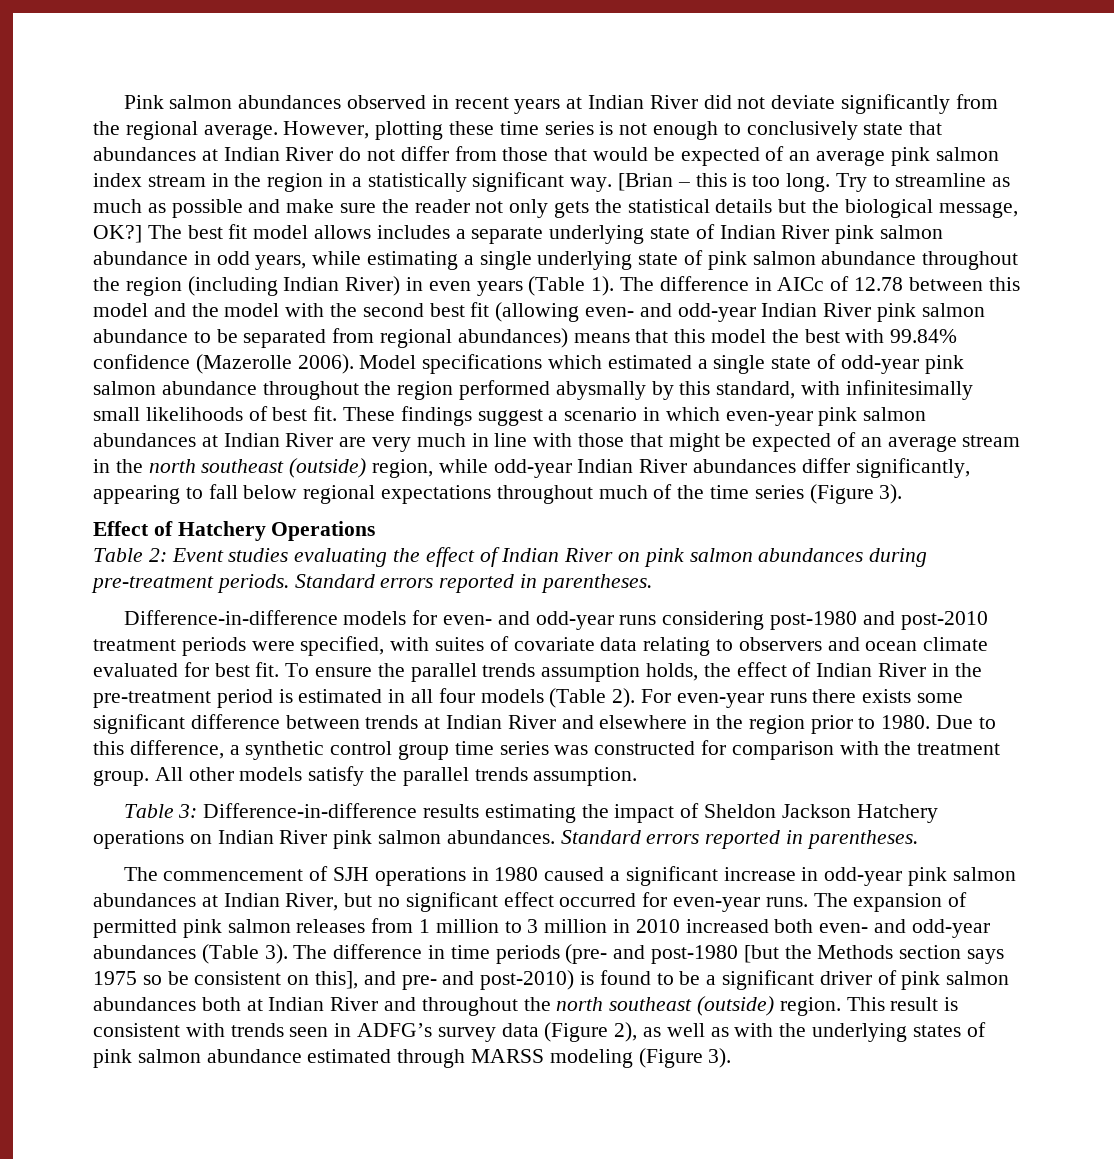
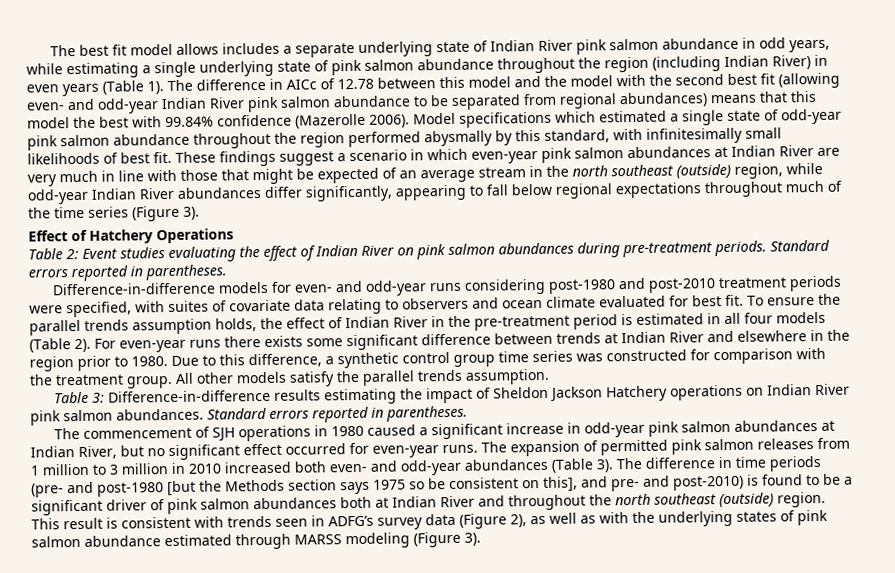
[123,94,998,114] [93,121,943,140] [93,146,999,166] [93,172,1011,192] [93,199,1018,218] [93,225,142,243] Pink salmon abundances observed in recent years at Indian River did not deviate significantly from the regional average. However, plotting these time series is not enough to conclusively state that abundances at Indian River do not differ from those that would be expected of an average pink salmon index stream in the region in a statistically significant way. [Brian – this is too long. Try to streamline as much as possible and make sure the reader not only gets the statistical details but the biological message, OK?] -> (50, 51) none

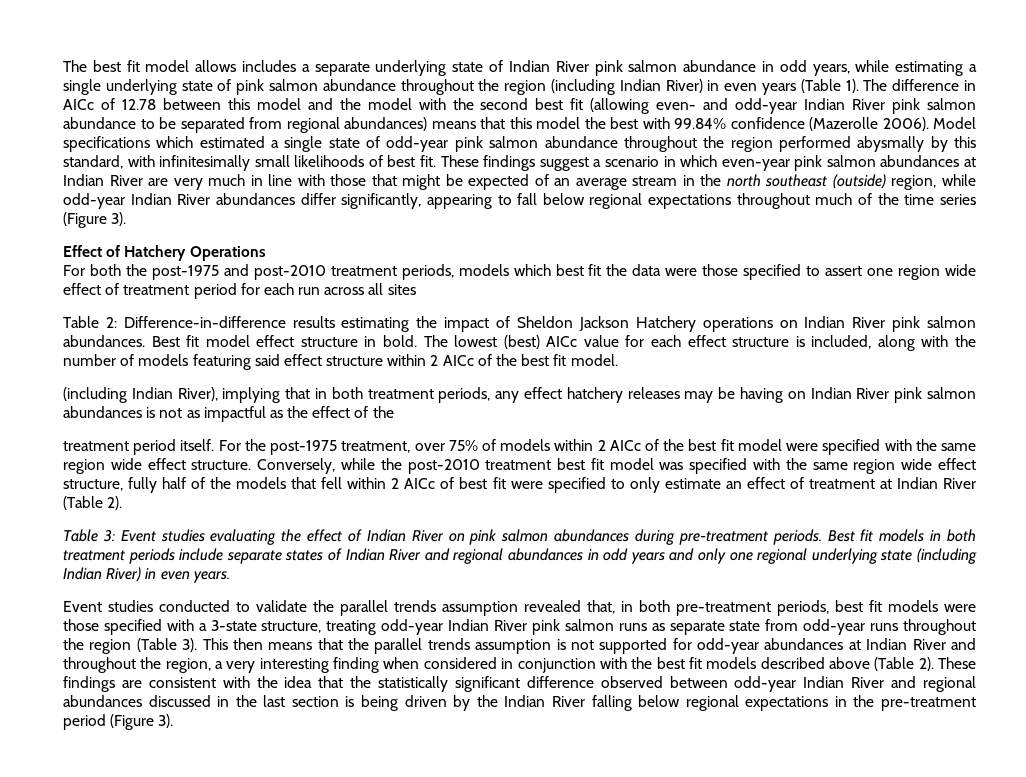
[28,239,830,263] [28,264,227,282] [52,275,843,296] [29,293,841,318] [29,311,826,336] [29,329,850,353] [29,347,826,372] [29,368,550,389] [54,391,106,404] Table 2: Event studies evaluating the effect of Indian River on pink salmon abundances during pre-treatment periods. Standard errors reported in parentheses. // Difference-in-difference models for even- and odd-year runs considering post-1980 and post-2010 treatment periods were specified, with suites of covariate data relating to observers and ocean climate evaluated for best fit. To ensure the parallel trends assumption holds, the effect of Indian River in the pre-treatment period is estimated in all four models (Table 2). For even-year runs there exists some significant difference between trends at Indian River and elsewhere in the region prior to 1980. Due to this difference, a synthetic control group time series was constructed for comparison with the treatment group. All other models satisfy the parallel trends assumption. // Table 3: -> [63,264,977,280] [63,283,416,299] [63,316,117,328] For both the post-1975 and post-2010 treatment periods, models which best fit the data were those specified to assert one region wide effect of treatment period for each run across all sites // Table 2:
[207,405,468,423] [54,419,836,442] [30,437,850,461] [30,455,822,476] [31,473,853,498] [31,496,372,516] Standard errors reported in parentheses. // The commencement of SJH operations in 1980 caused a significant increase in odd-year pink salmon abundances at Indian River, but no significant effect occurred for even-year runs. The expansion of permitted pink salmon releases from 1 million to 3 million in 2010 increased both even- and odd-year abundances (Table 3). The difference in time periods (pre- and post-1980 [but the Methods section says 1975 so be consistent on this], and pre- and post-2010) is found to be a significant driver of pink salmon abundances both -> [151,335,976,351] [63,354,618,370] [63,387,976,403] [63,406,394,422] [63,439,977,455] [63,458,976,474] [63,477,976,493] [63,496,123,510] [63,529,977,545] [63,548,978,564] [63,567,230,583] [63,600,976,616] [63,619,977,635] [63,638,844,654] Best fit model effect structure in bold. The lowest (best) AICc value for each effect structure is included, along with the number of models featuring said effect structure within 2 AICc of the best fit model. // (including Indian River), implying that in both treatment periods, any effect hatchery releases may be having on Indian River pink salmon abundances is not as impactful as the effect of the // treatment period itself. For the post-1975 treatment, over 75% of models within 2 AICc of the best fit model were specified with the same region wide effect structure. Conversely, while the post-2010 treatment best fit model was specified with the same region wide effect structure, fully half of the models that fell within 2 AICc of best fit were specified to only estimate an effect of treatment at Indian River (Table 2). // Table 3: Event studies evaluating the effect of Indian River on pink salmon abundances during pre-treatment periods. Best fit models in both treatment periods include separate states of Indian River and regional abundances in odd years and only one regional underlying state (including Indian River) in even years. // Event studies conducted to validate the parallel trends assumption revealed that, in both pre-treatment periods, best fit models were those specified with a 3-state structure, treating odd-year Indian River pink salmon runs as separate state from odd-year runs throughout the region (Table 3). This then means that the parallel trends assumption is not supported for odd-year abundances
[615,491,826,508] [31,509,828,530] [31,532,410,550] north southeast (outside) region. This result is consistent with trends seen in ADFG’s survey data (Figure 2), as well as with the underlying states of pink salmon abundance estimated through MARSS modeling -> [165,657,976,673] [63,676,976,692] [63,695,976,711] [63,714,106,730] region, a very interesting finding when considered in conjunction with the best fit models described above (Table 2). These findings are consistent with the idea that the statistically significant difference observed between odd-year Indian River and regional abundances discussed in the last section is being driven by the Indian River falling below regional expectations in the pre-treatment period

